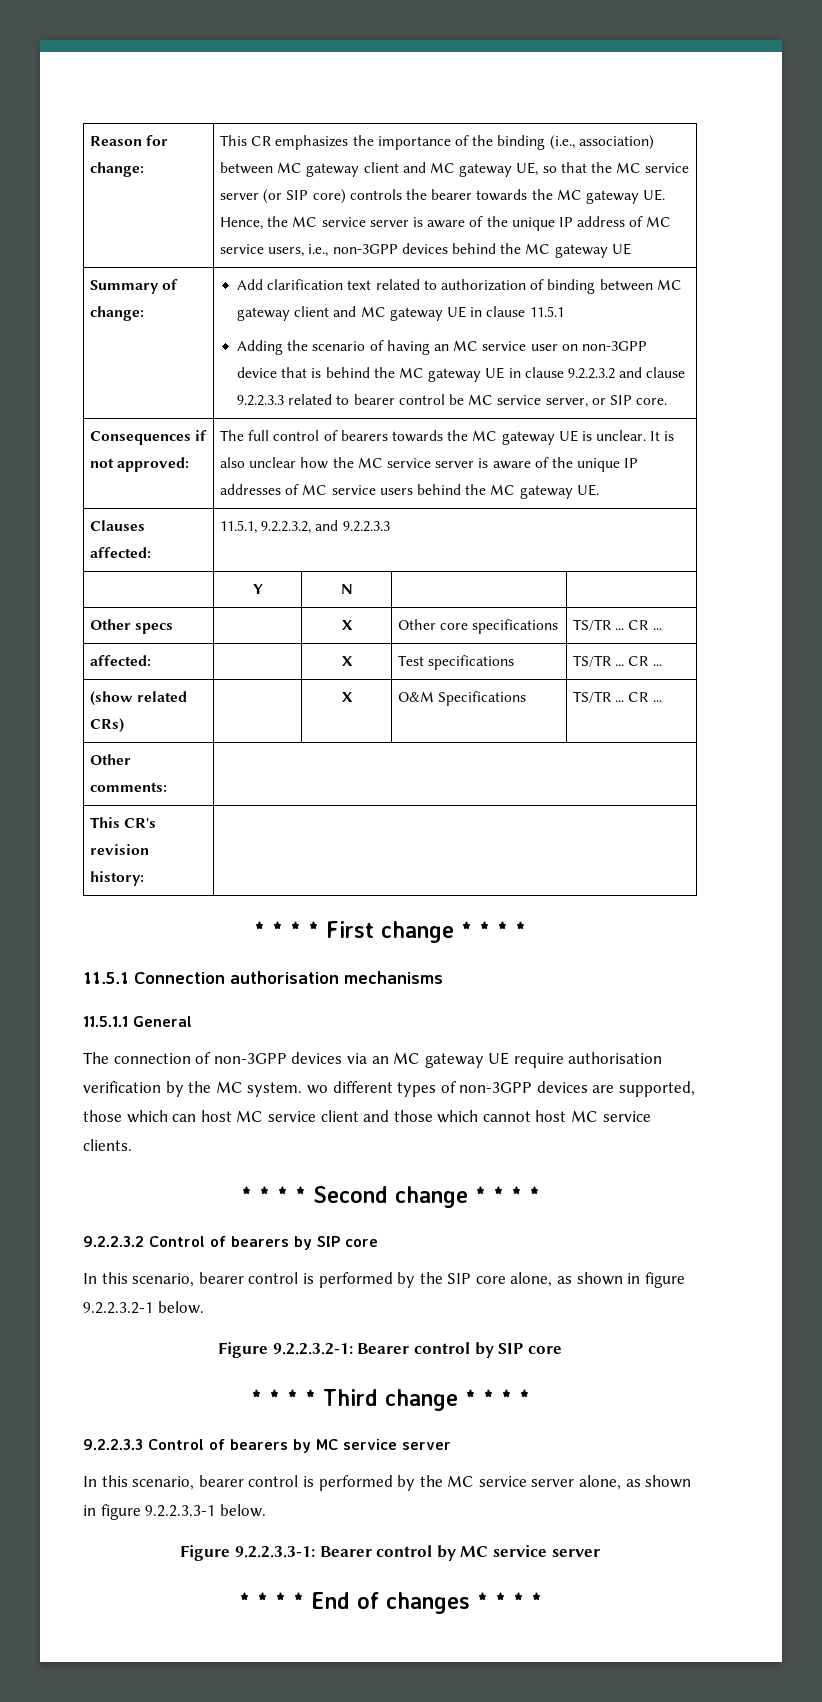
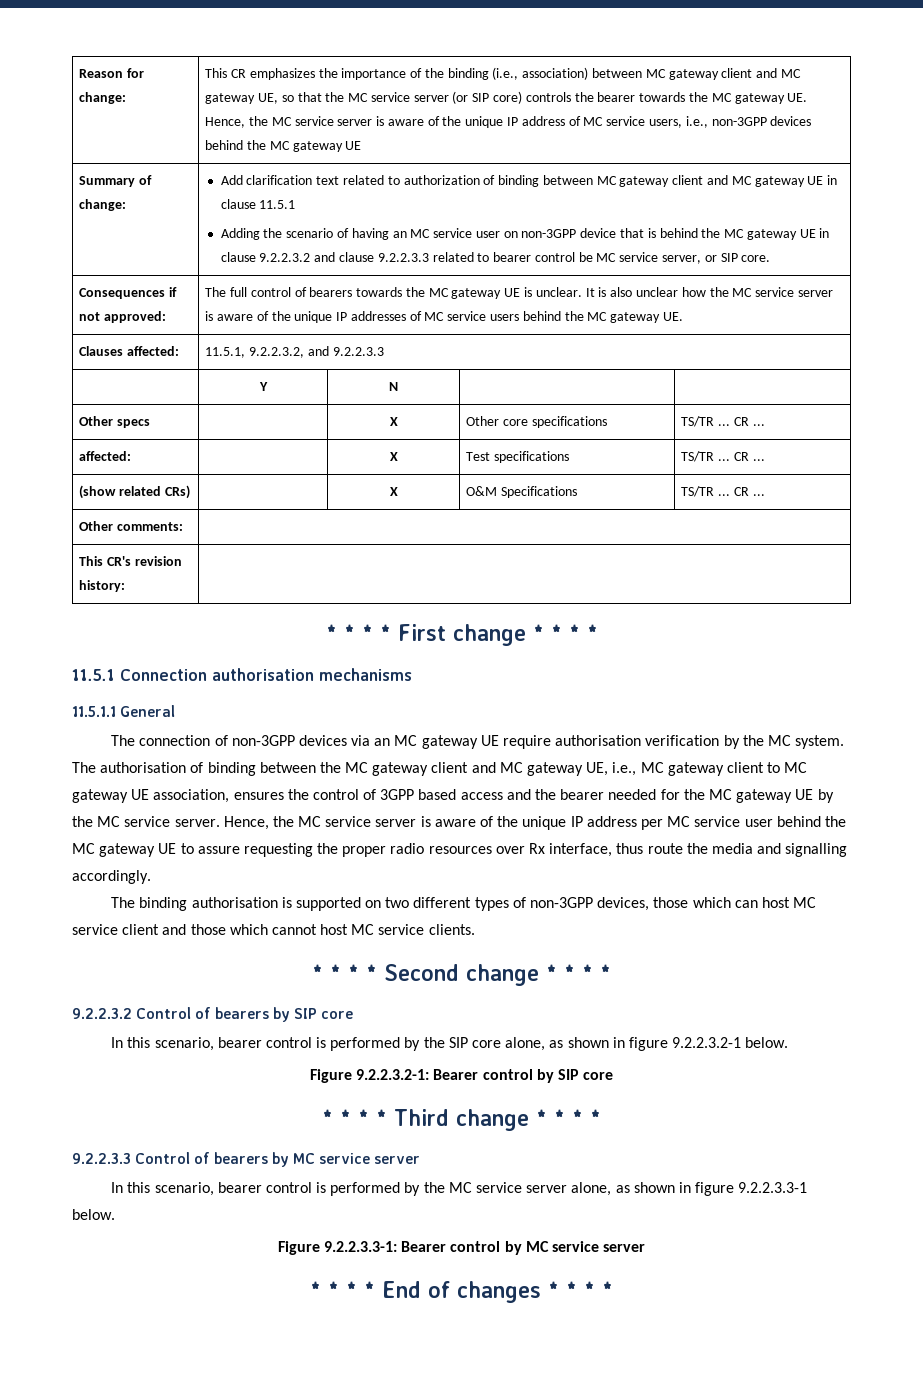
[306,1085,328,1094] wo -> [72,762,808,776] [72,789,834,803] [72,816,846,830] [72,843,848,857] [72,870,151,884] [111,897,410,911] The authorisation of binding between the MC gateway client and MC gateway UE, i.e., MC gateway client to MC gateway UE association, ensures the control of 3GPP based access and the bearer needed for the MC gateway UE by the MC service server. Hence, the MC service server is aware of the unique IP address per MC service user behind the MC gateway UE to assure requesting the proper radio resources over Rx interface, thus route the media and signalling accordingly. // The binding authorisation is supported on two
[536,1081,696,1097] devices are supported, -> [597,897,650,911] devices,

